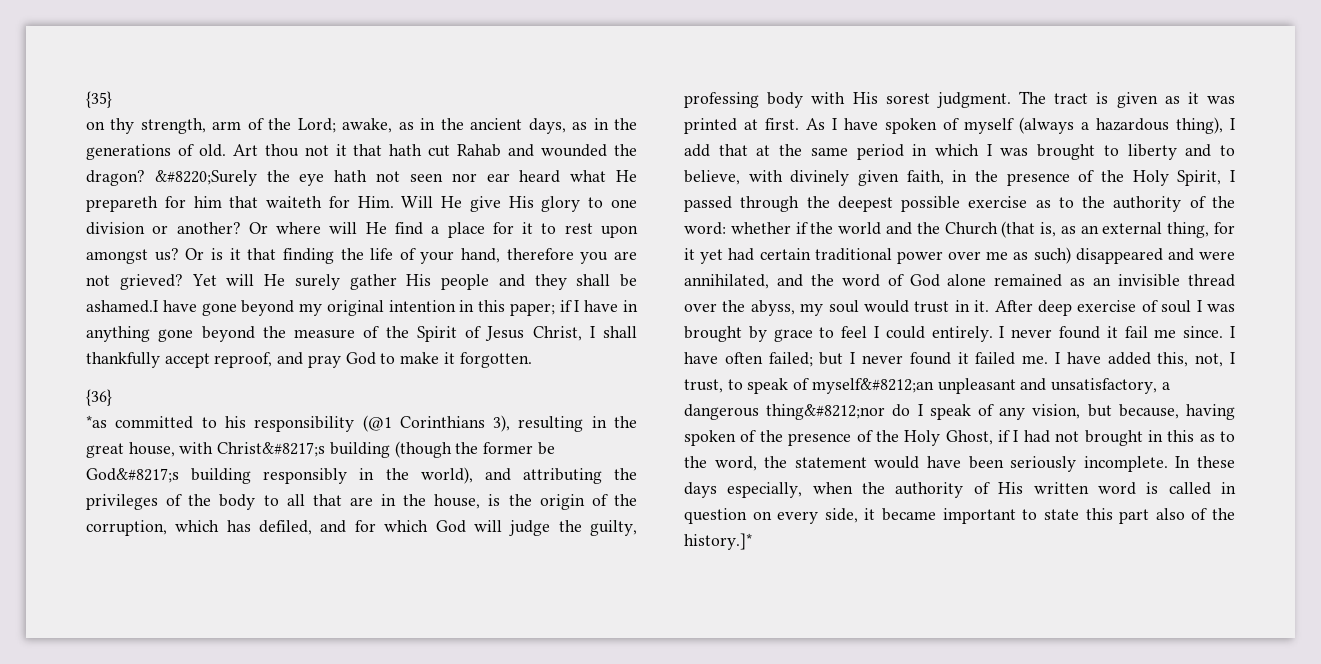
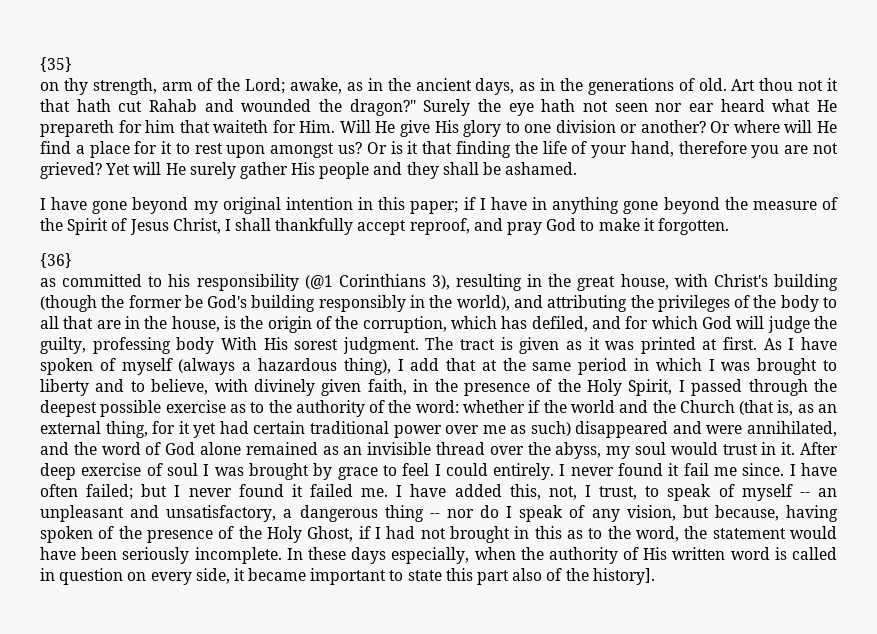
[86,170,257,186] dragon? &#8220;Surely -> [349,99,471,116] dragon?" Surely
[86,300,158,313] ashamed.I -> [505,162,578,175] [40,198,46,210] ashamed. // I
[86,415,107,428] *as -> [40,278,56,287] as
[217,442,326,457] Christ&#8217;s -> [713,274,768,287] Christ's
[86,468,179,483] God&#8217;s -> [207,295,248,308] God's
[811,92,846,104] with -> [220,337,257,350] With
[811,378,934,394] myself&#8212;an -> [741,484,837,501] myself -- an
[766,404,886,420] thing&#8212;nor -> [384,505,474,522] thing -- nor
[684,533,752,550] history.]* -> [592,568,655,585] history].

